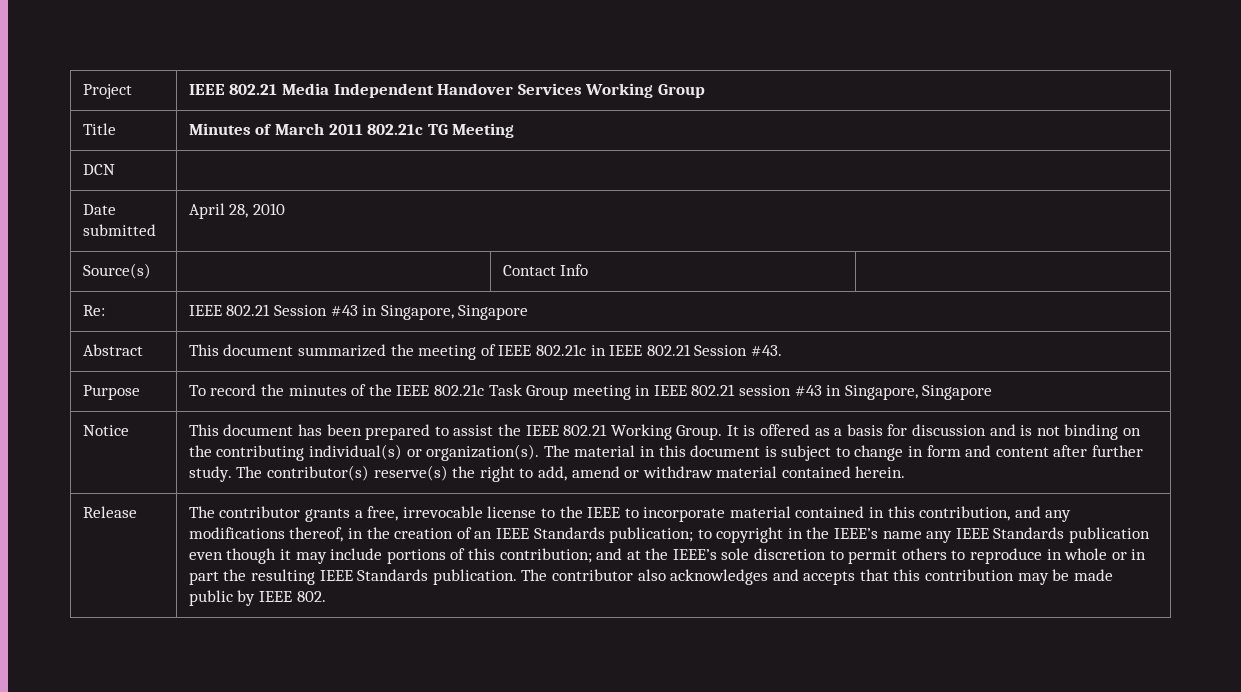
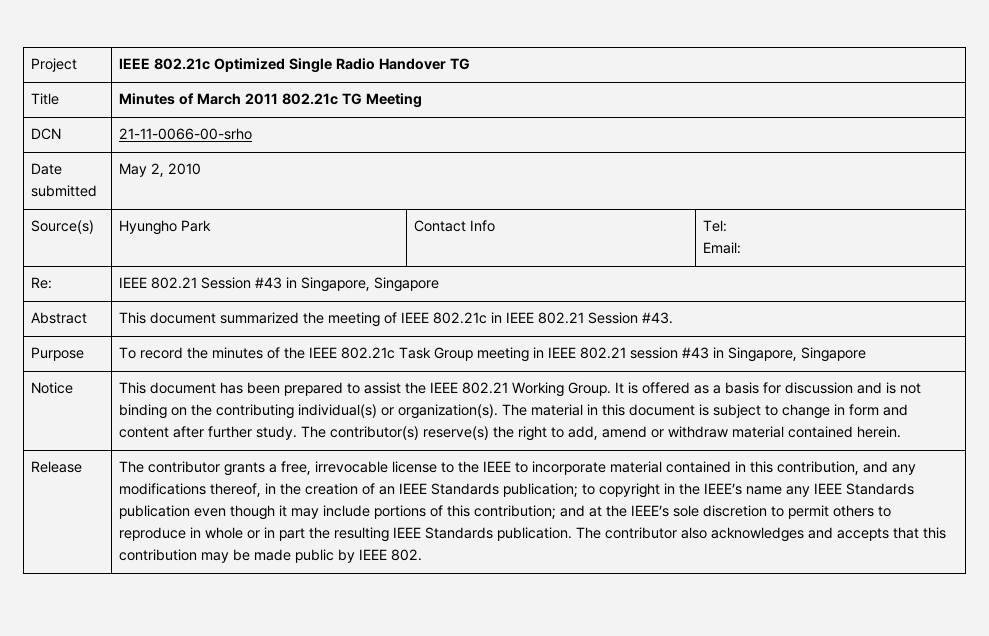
[229,83,705,98] 802.21 Media Independent Handover Services Working Group -> [153,58,470,73] 802.21c Optimized Single Radio Handover TG
(115, 169) none -> [118,128,252,140] 21-11-0066-00-srho
[188,203,249,219] April 28, -> [118,163,164,177] May 2,
(151, 271) none -> [118,220,211,235] Hyungho Park
(589, 270) none -> [702,220,727,232] [702,242,741,254] Tel: // Email:

